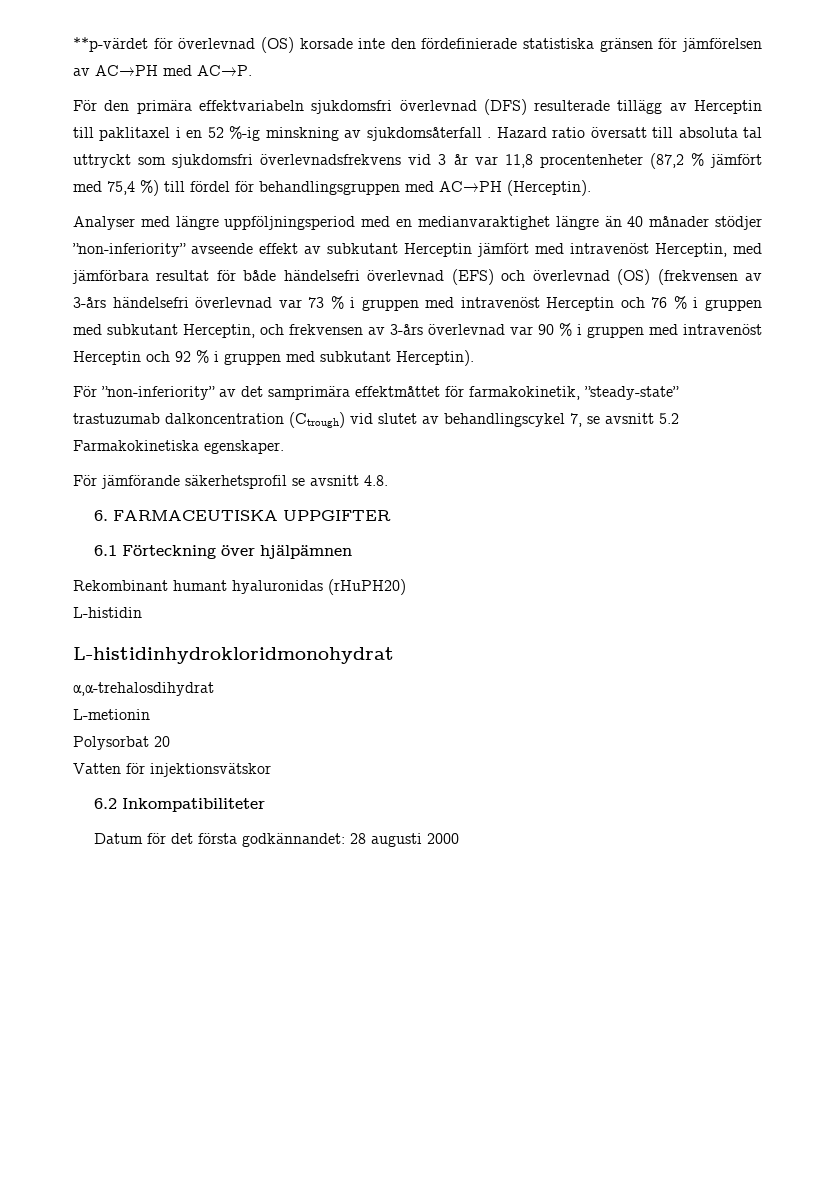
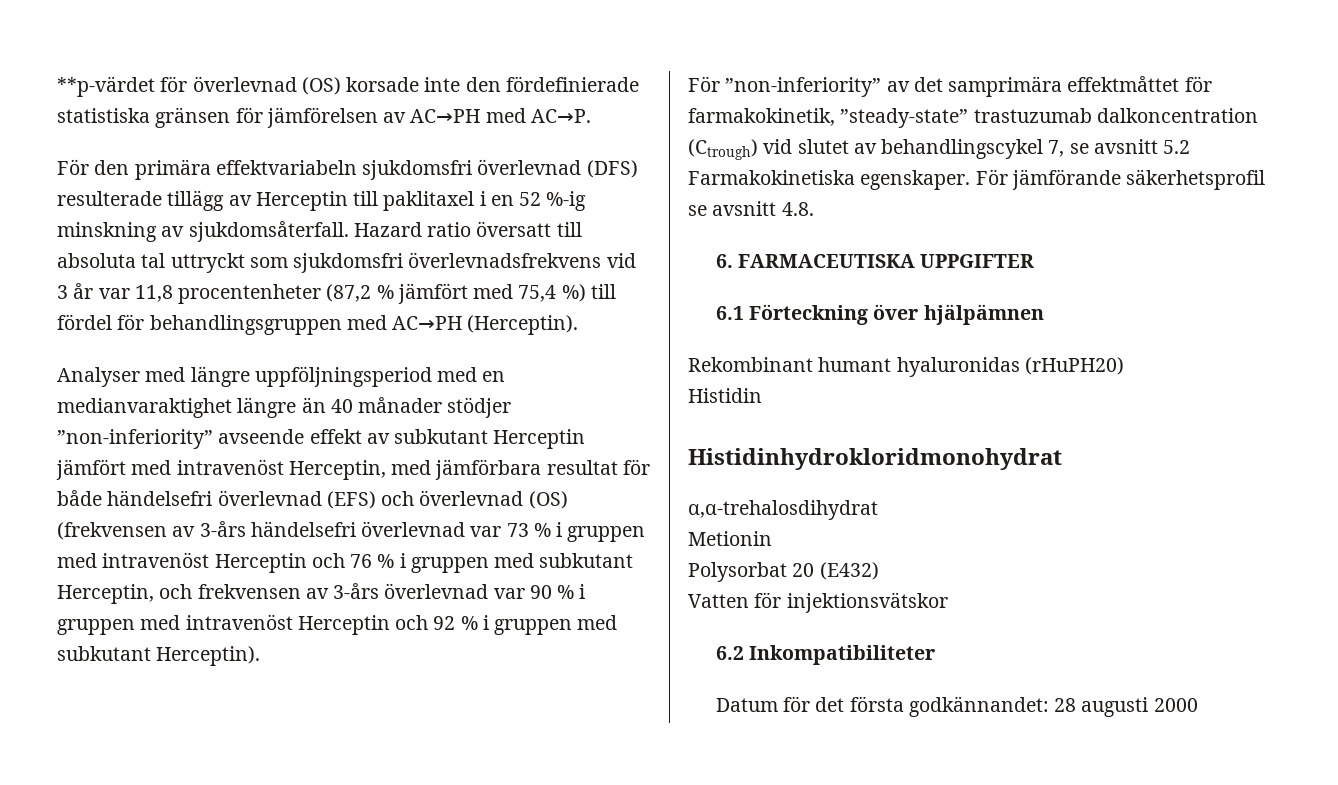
[366,127,492,141] sjukdomsåterfall . -> [188,221,349,242] sjukdomsåterfall.
(284, 447) // -> (971, 180) none
[73,607,142,618] [73,647,394,664] L-histidin // L-histidinhydrokloridmonohydrat -> [688,388,762,403] [688,448,1062,470] Histidin // Histidinhydrokloridmonohydrat
[73,709,150,720] L-metionin -> [688,531,772,546] Metionin
(170, 741) none -> [819,562,879,580] (E432)

